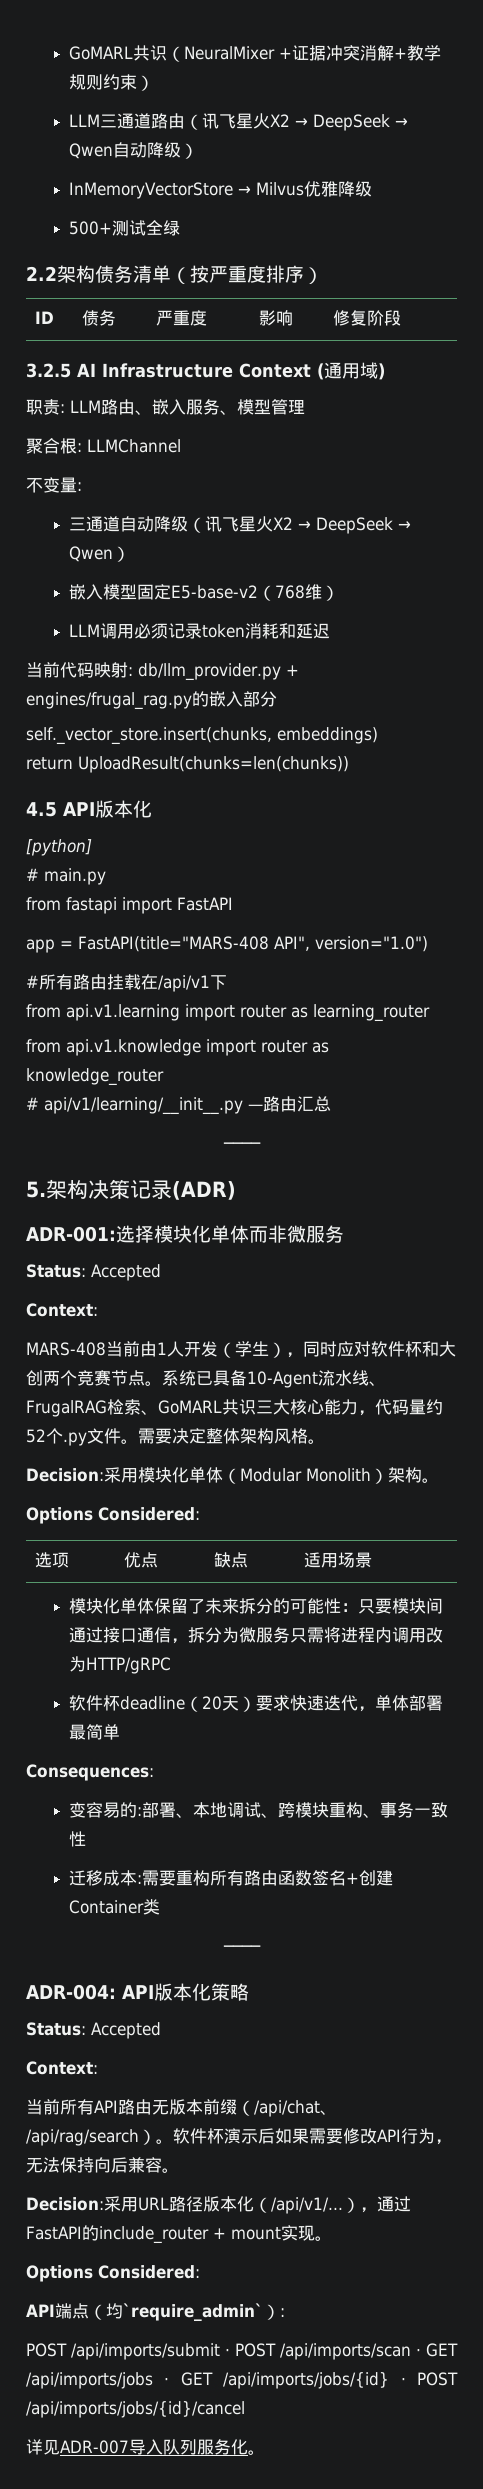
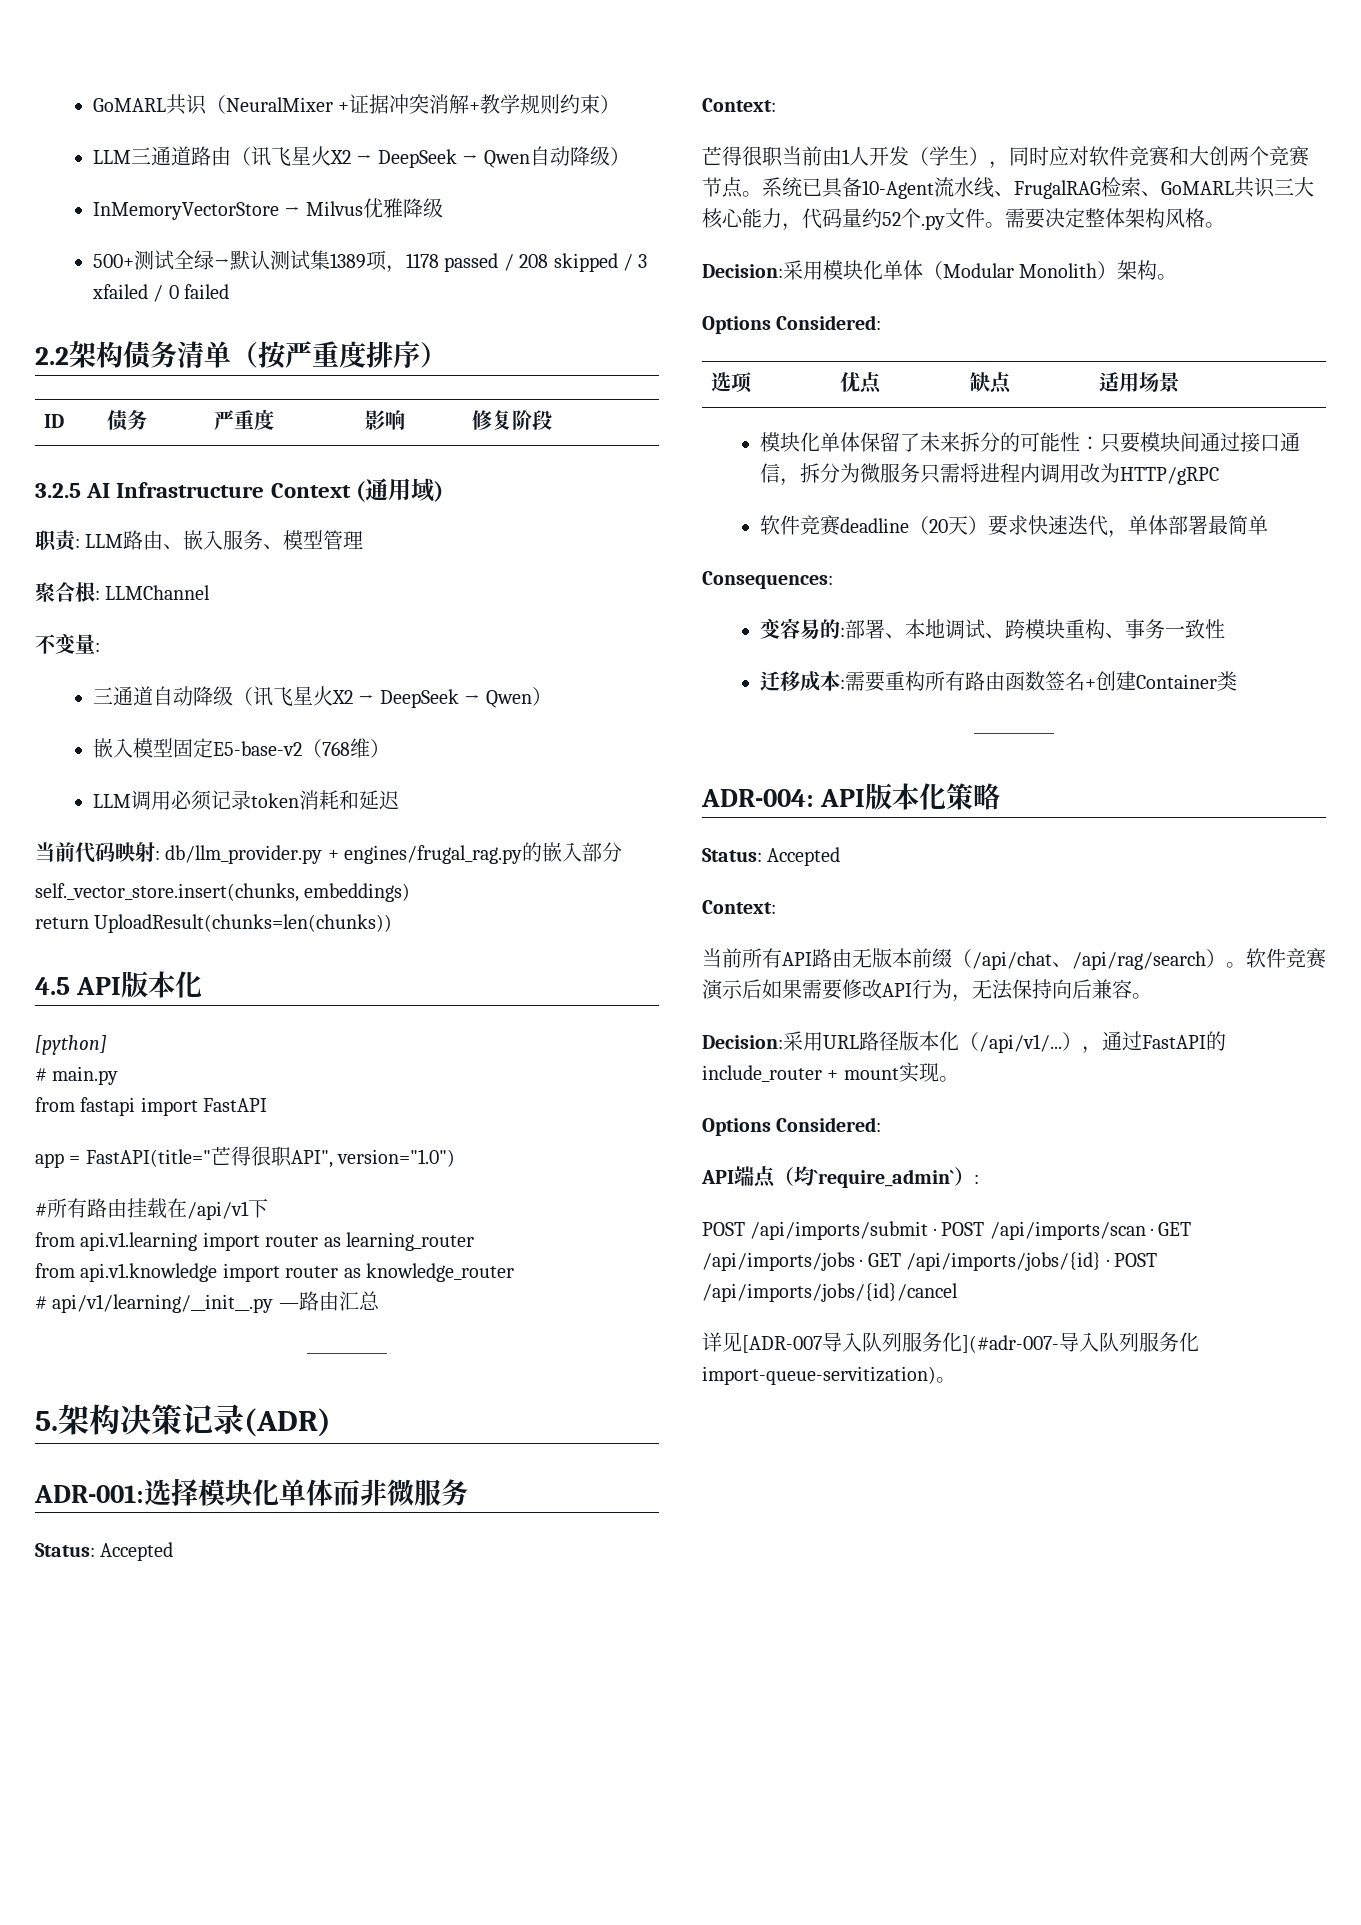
(181, 228) none -> [213,250,648,273] [91,284,230,302] →默认测试集1389项，1178 passed / 208 skipped / 3 xfailed / 0 failed
[78,936,269,952] FastAPI(title="MARS-408 -> [85,1146,292,1167] FastAPI(title="芒得很职
[26,1342,106,1356] MARS-408 -> [702,146,783,167] 芒得很职
[405,1341,422,1357] 杯 -> [1129,146,1169,167] 竞赛
[103,1695,121,1711] 杯 -> [799,515,840,536] 竞赛
[207,2128,224,2144] 杯 -> [1286,948,1326,969] 竞赛
[60,2439,248,2455] ADR-007导入队列服务化 -> [742,1332,1199,1353] [702,1366,936,1385] [ADR-007导入队列服务化](#adr-007-导入队列服务化import-queue-servitization)

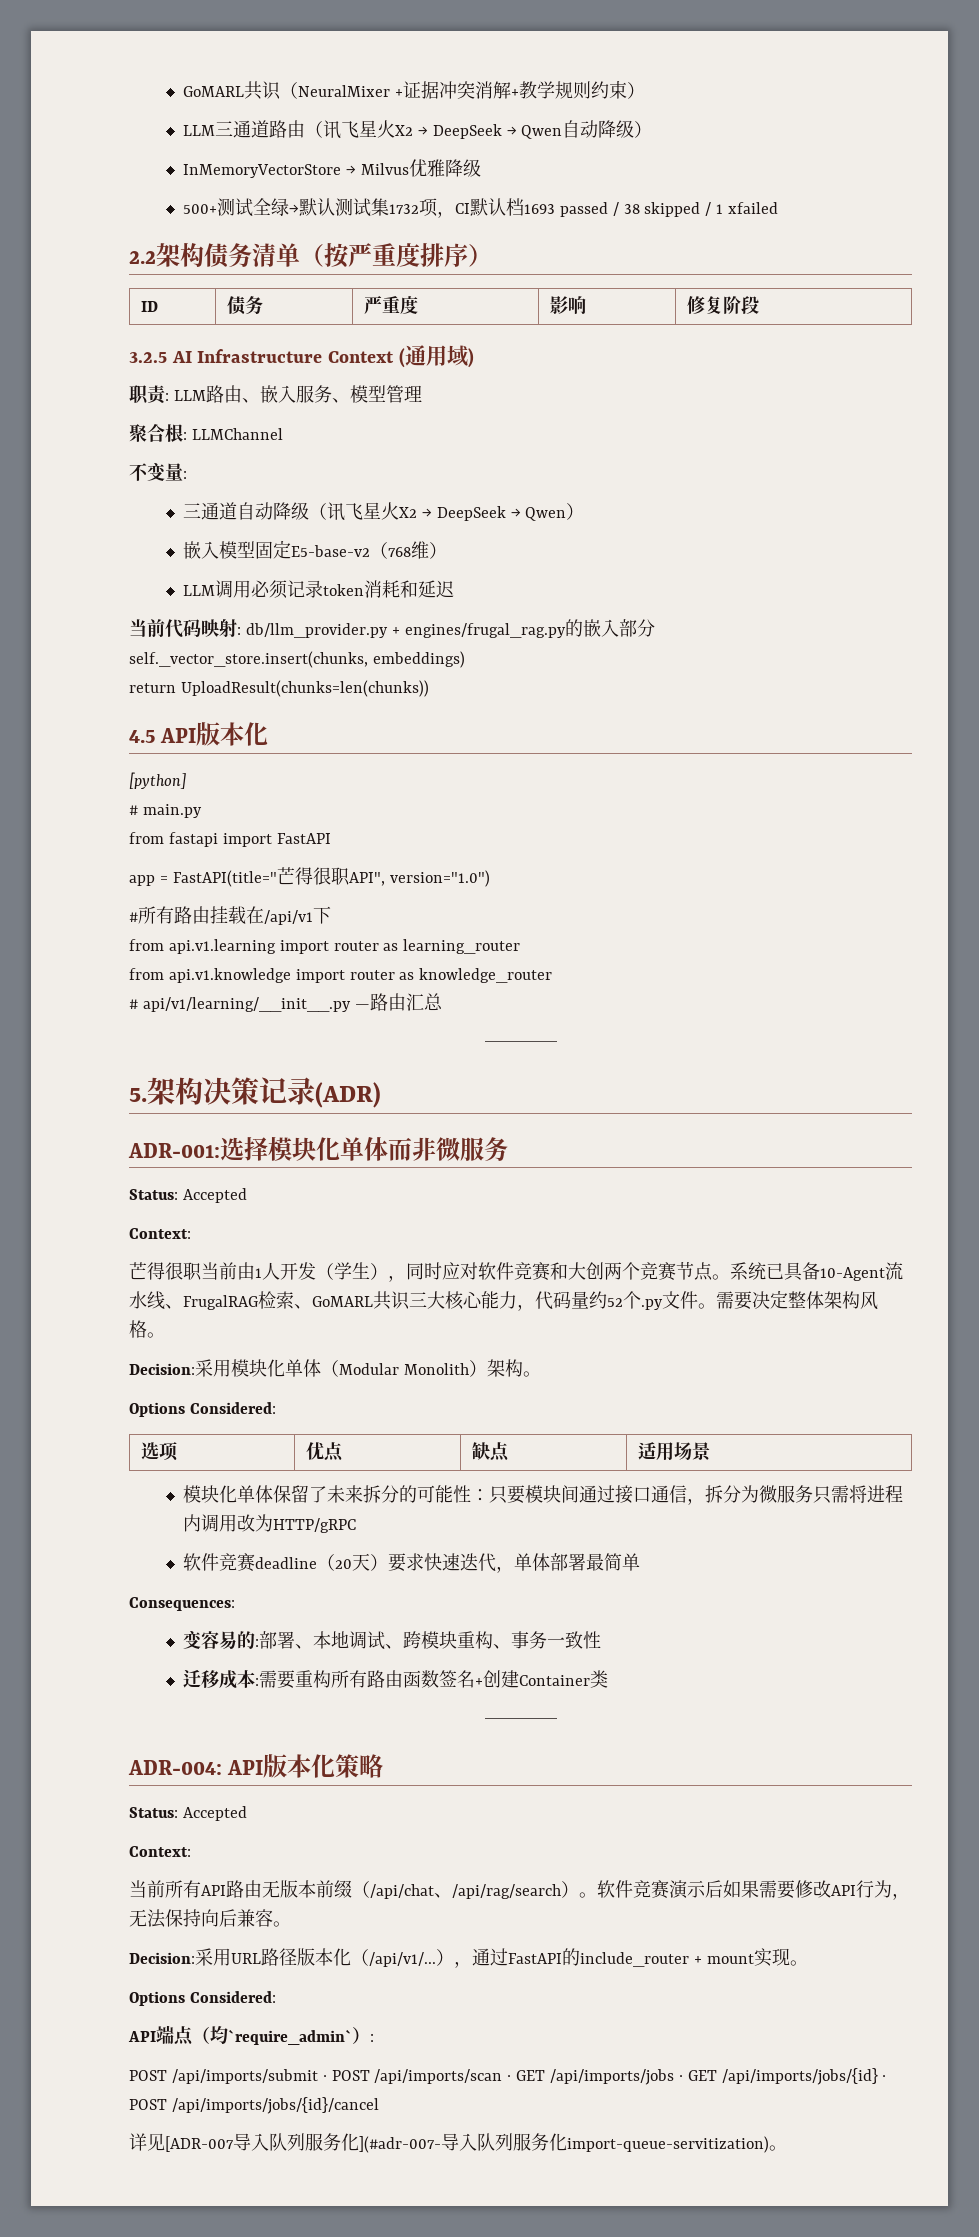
[329,250,439,273] 1389项，1178 -> [388,198,555,218] 1732项，CI默认档1693
[519,254,549,268] 208 -> [623,204,640,214] 38
[638,254,648,268] 3 -> [716,204,724,214] 1
[153,284,230,302] / 0 failed -> (779, 208) none

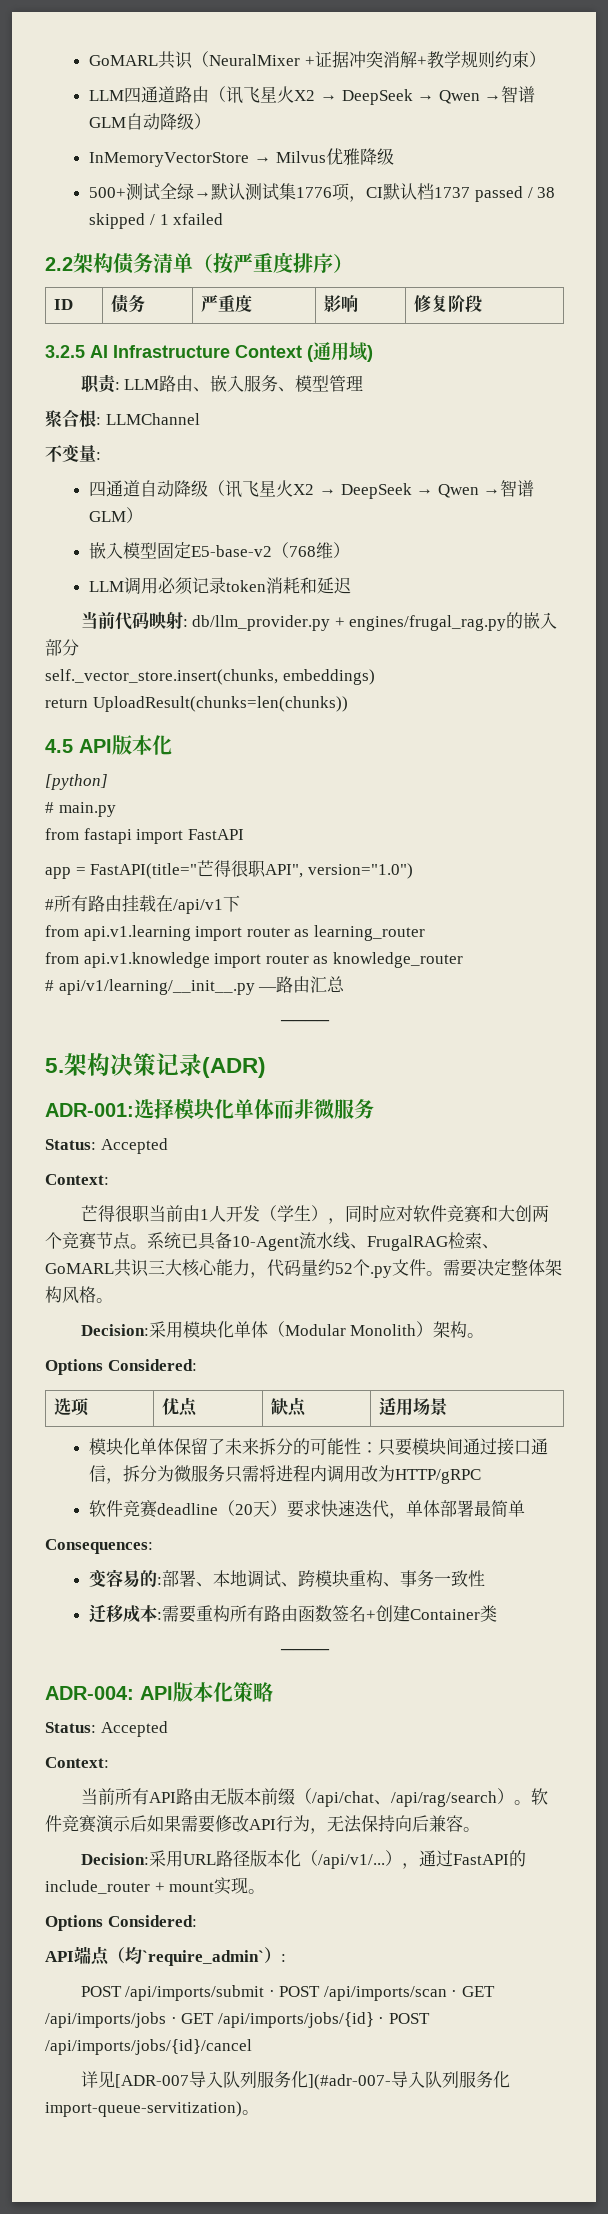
[214,121,233,136] 三 -> [124,87,142,103] 四
(563, 132) none -> [484,86,536,103] [89,117,127,128] →智谱GLM
[388,204,419,214] 1732 -> [296,187,333,198] 1776
[523,204,555,214] 1693 -> [434,187,471,198] 1737
[182,503,201,518] 三 -> [89,481,107,497] 四
(567, 514) none -> [483,480,535,497] [89,511,127,522] →智谱GLM

